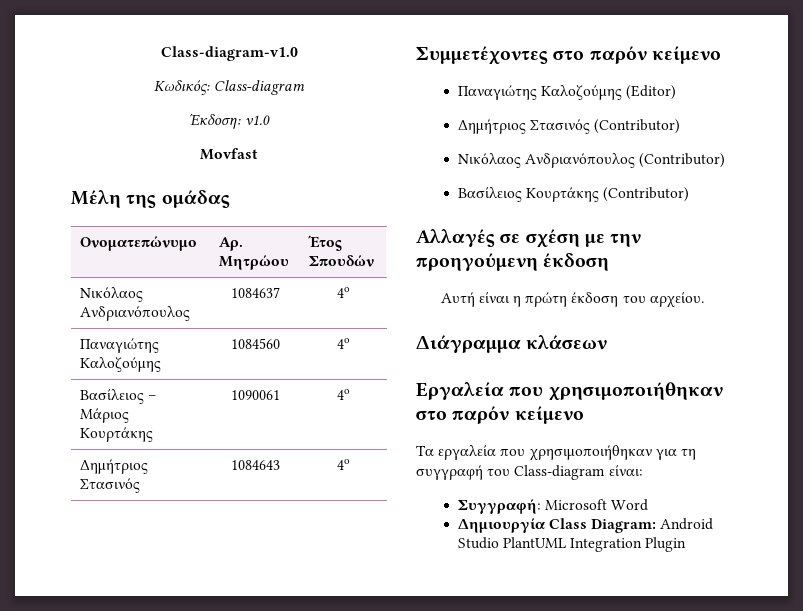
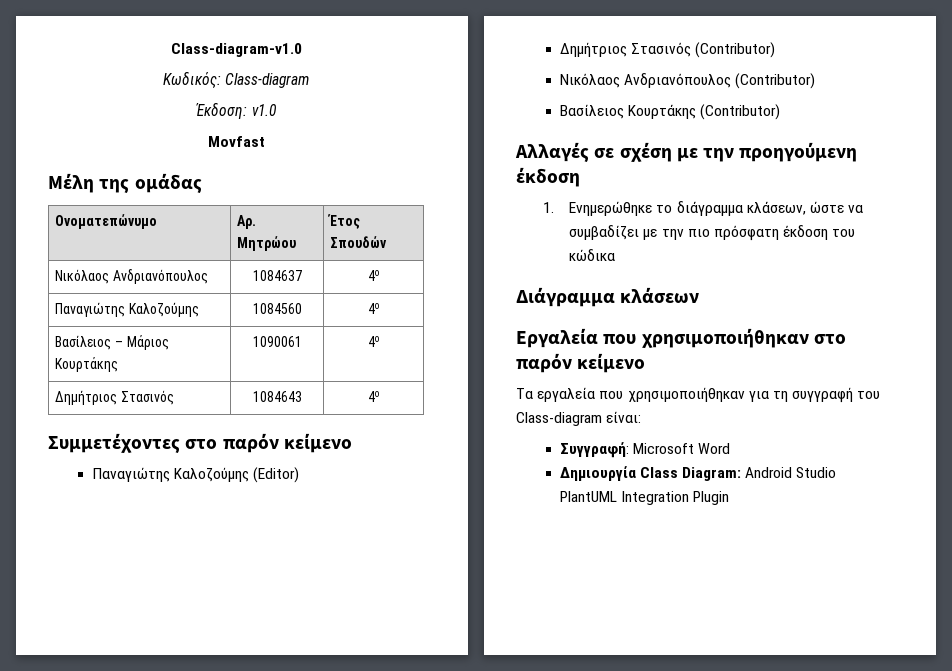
[440,292,568,307] Αυτή είναι η πρώτη -> [542,201,864,216] [569,225,779,241] 1. Ενημερώθηκε το διάγραμμα κλάσεων, ώστε να συμβαδίζει με την πιο πρόσφατη
[649,292,704,308] αρχείου. -> [569,249,616,261] κώδικα

